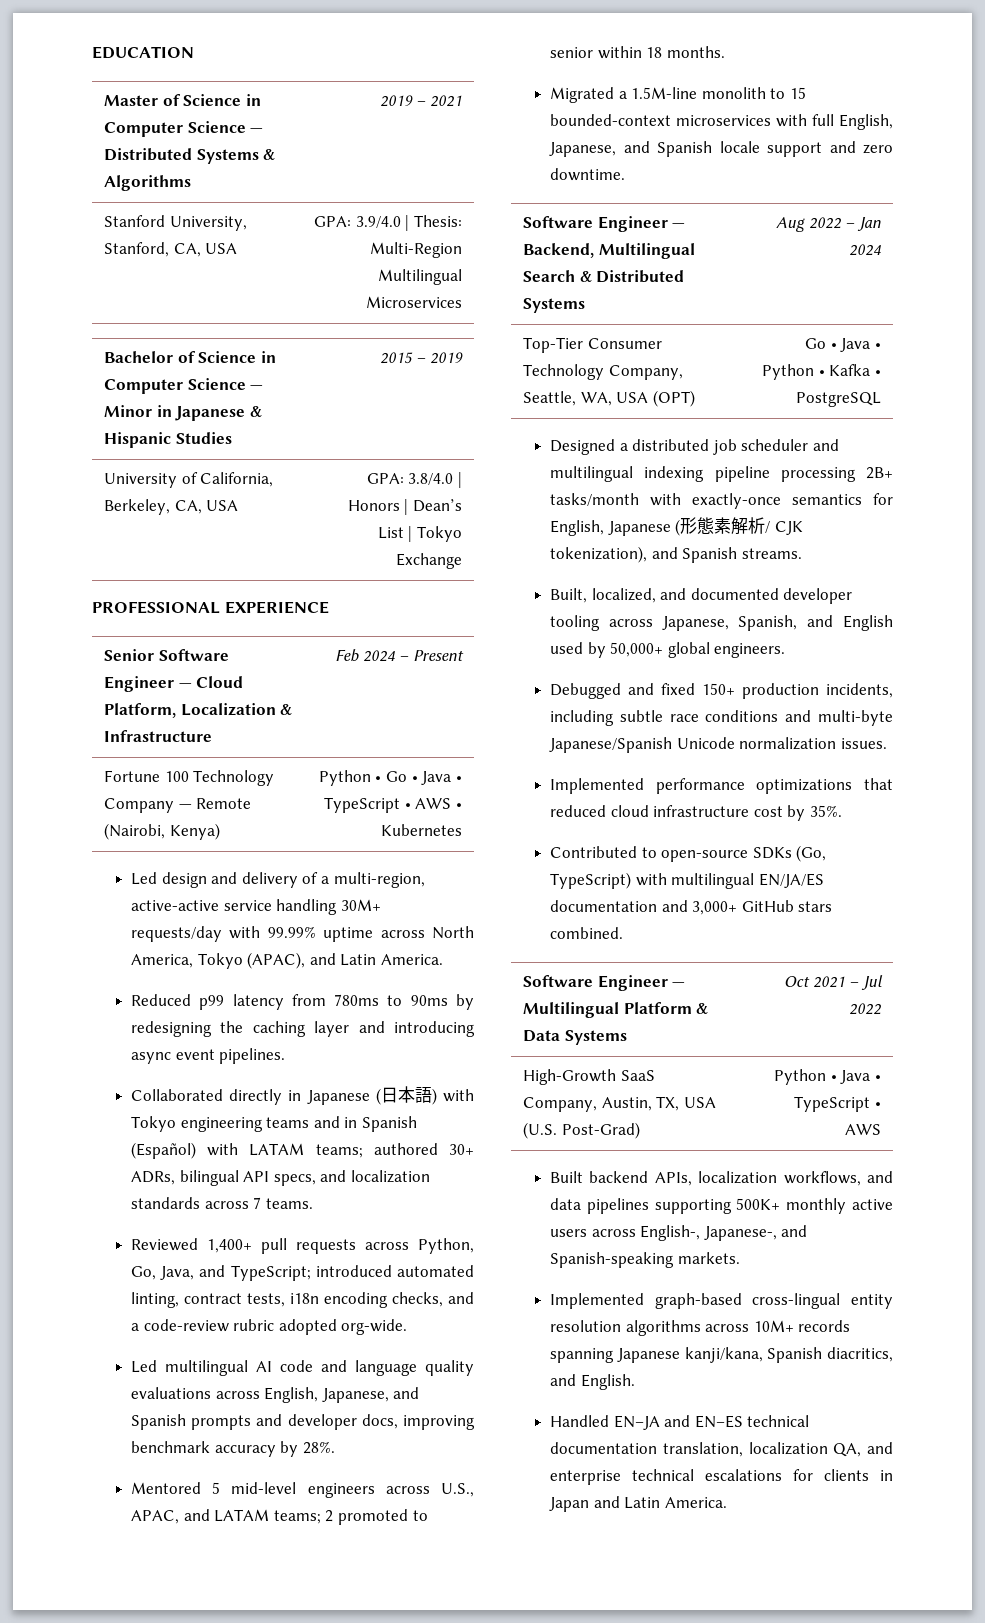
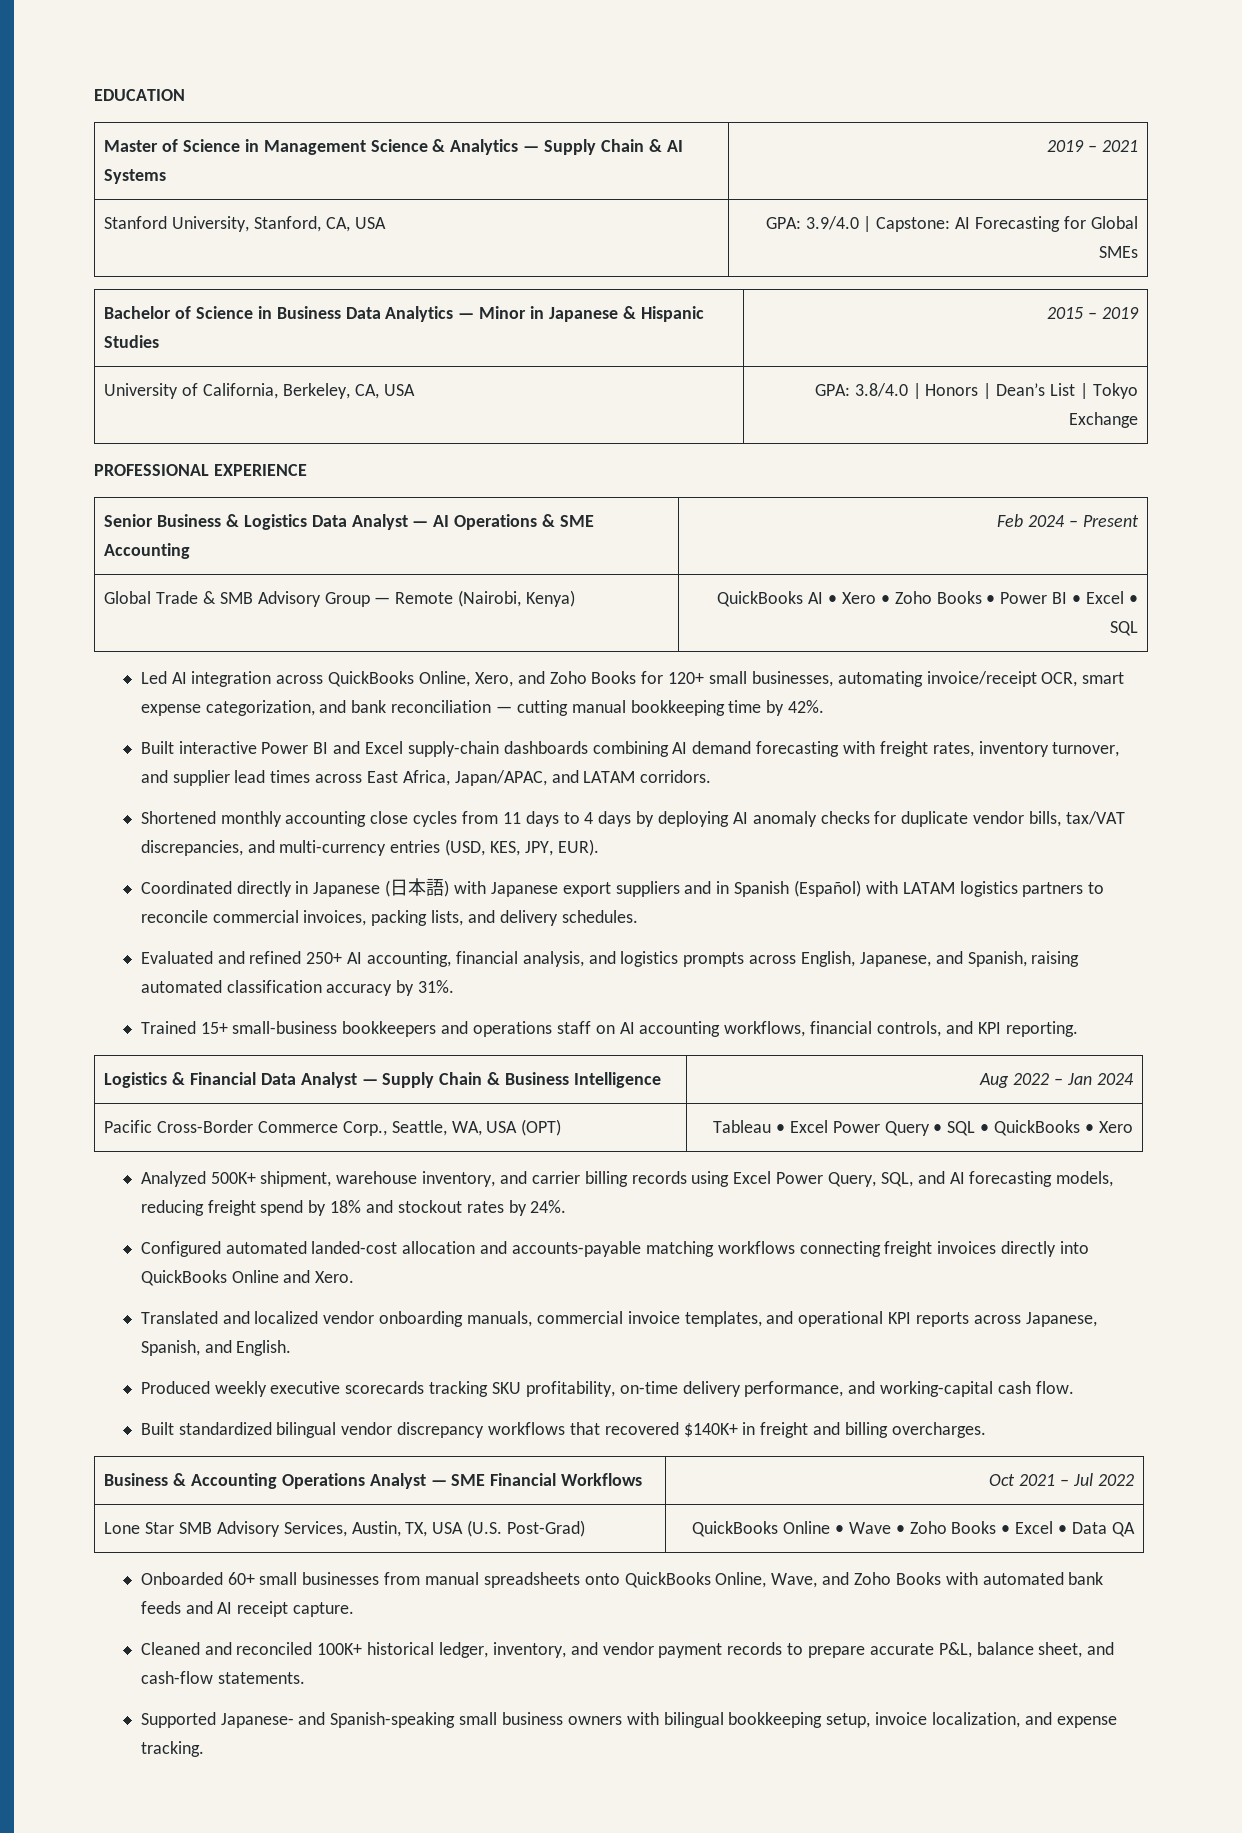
[104,121,264,137] [104,148,276,164] [104,175,192,191] Computer Science — Distributed Systems & Algorithms -> [263,139,683,155] [104,169,167,184] Management Science & Analytics — Supply Chain & AI Systems
[413,215,462,227] [369,242,462,258] [377,269,462,285] [365,296,462,308] Thesis: Multi-Region Multilingual Microservices -> [876,216,1138,232] [1098,246,1138,258] Capstone: AI Forecasting for Global SMEs
[104,378,246,394] Computer Science -> [276,306,454,322] Business Data Analytics
[158,649,229,661] [104,676,244,692] [104,703,293,718] [104,730,213,742] [335,649,464,662] [104,770,275,786] [104,798,252,813] [104,823,220,840] [318,770,462,786] [324,797,462,813] [380,824,462,836] [131,872,425,888] [131,899,381,915] [131,926,474,942] [131,952,443,969] [131,994,474,1010] [131,1021,475,1037] [131,1048,286,1064] [131,1089,224,1101] Software Engineer — Cloud Platform, Localization & Infrastructure | Feb 2024 – Present // Fortune 100 Technology Company — Remote (Nairobi, Kenya) | Python • Go • Java • TypeScript • AWS • Kubernetes // Led design and delivery of a multi-region, active-active service handling 30M+ requests/day with 99.99% uptime across North America, Tokyo (APAC), and Latin America. // Reduced p99 latency from 780ms to 90ms by redesigning the caching layer and introducing async event pipelines. // Collaborated -> [157,514,594,530] [104,543,191,559] [997,514,1139,527] [104,590,576,607] [717,591,1138,607] [1109,621,1138,636] [140,671,1125,687] [140,700,825,716] [140,741,1120,757] [140,770,712,786] [140,811,1125,827] [140,839,599,856] [140,881,232,894] Business & Logistics Data Analyst — AI Operations & SME Accounting | Feb 2024 – Present // Global Trade & SMB Advisory Group — Remote (Nairobi, Kenya) | QuickBooks AI • Xero • Zoho Books • Power BI • Excel • SQL // Led AI integration across QuickBooks Online, Xero, and Zoho Books for 120+ small businesses, automating invoice/receipt OCR, smart expense categorization, and bank reconciliation — cutting manual bookkeeping time by 42%. // Built interactive Power BI and Excel supply-chain dashboards combining AI demand forecasting with freight rates, inventory turnover, and supplier lead times across East Africa, Japan/APAC, and LATAM corridors. // Shortened monthly accounting close cycles from 11 days to 4 days by deploying AI anomaly checks for duplicate vendor bills, tax/VAT discrepancies, and multi-currency entries (USD, KES, JPY, EUR). // Coordinated
[131,1116,310,1132] Tokyo engineering teams -> [490,881,680,897] Japanese export suppliers
[315,1143,474,1158] [131,1170,430,1186] [131,1197,313,1209] [131,1238,474,1254] [131,1265,474,1281] [131,1292,474,1308] [131,1319,408,1335] [131,1360,474,1376] [131,1387,420,1403] [131,1414,475,1430] [131,1441,335,1457] [131,1482,474,1498] [131,1509,428,1525] [550,46,725,59] [550,87,806,103] [550,114,893,130] [549,141,893,157] [550,168,626,181] [523,216,686,232] [523,243,695,259] [523,270,685,283] [523,298,586,313] teams; authored 30+ ADRs, bilingual API specs, and localization standards across 7 teams. // Reviewed 1,400+ pull requests across Python, Go, Java, and TypeScript; introduced automated linting, contract tests, i18n encoding checks, and a code-review rubric adopted org-wide. // Led multilingual AI code and language quality evaluations across English, Japanese, and Spanish prompts and developer docs, improving benchmark accuracy by 28%. // Mentored 5 mid-level engineers across U.S., APAC, and LATAM teams; 2 promoted to senior within 18 months. // Migrated a 1.5M-line monolith to 15 bounded-context microservices with full English, Japanese, and Spanish locale support and zero downtime. // Software Engineer — Backend, Multilingual Search & Distributed Systems -> [959,881,1105,897] [140,910,638,926] [140,951,1080,967] [140,980,455,996] [140,1021,1078,1037] [104,1072,661,1088] logistics partners to reconcile commercial invoices, packing lists, and delivery schedules. // Evaluated and refined 250+ AI accounting, financial analysis, and logistics prompts across English, Japanese, and Spanish, raising automated classification accuracy by 31%. // Trained 15+ small-business bookkeepers and operations staff on AI accounting workflows, financial controls, and KPI reporting. // Logistics & Financial Data Analyst — Supply Chain & Business Intelligence
[523,337,662,353] [523,364,683,380] Top-Tier Consumer Technology Company, -> [104,1120,387,1136] Pacific Cross-Border Commerce Corp.,
[805,338,881,352] [762,364,881,380] [795,392,881,407] [550,439,839,455] [550,466,893,482] [550,493,893,509] [550,517,803,536] [550,546,802,563] [550,588,853,604] [550,615,893,631] [550,642,786,658] [550,683,893,699] [550,710,893,726] [549,737,887,753] [550,778,893,794] [550,805,842,821] [550,845,827,862] [550,872,824,889] [550,900,833,915] [550,927,624,939] [523,975,686,991] [523,1002,709,1018] [523,1030,627,1045] Go • Java • Python • Kafka • PostgreSQL // Designed a distributed job scheduler and multilingual indexing pipeline processing 2B+ tasks/month with exactly-once semantics for English, Japanese (形態素解析/ CJK tokenization), and Spanish streams. // Built, localized, and documented developer tooling across Japanese, Spanish, and English used by 50,000+ global engineers. // Debugged and fixed 150+ production incidents, including subtle race conditions and multi-byte Japanese/Spanish Unicode normalization issues. // Implemented performance optimizations that reduced cloud infrastructure cost by 35%. // Contributed to open-source SDKs (Go, TypeScript) with multilingual EN/JA/ES documentation and 3,000+ GitHub stars combined. // Software Engineer — Multilingual Platform & Data Systems -> [713,1120,1133,1136] [140,1171,1114,1187] [140,1200,567,1216] [140,1241,1090,1257] [140,1270,355,1286] [140,1311,1097,1327] [140,1340,292,1356] [140,1381,1074,1397] [140,1422,986,1438] [104,1473,643,1489] Tableau • Excel Power Query • SQL • QuickBooks • Xero // Analyzed 500K+ shipment, warehouse inventory, and carrier billing records using Excel Power Query, SQL, and AI forecasting models, reducing freight spend by 18% and stockout rates by 24%. // Configured automated landed-cost allocation and accounts-payable matching workflows connecting freight invoices directly into QuickBooks Online and Xero. // Translated and localized vendor onboarding manuals, commercial invoice templates, and operational KPI reports across Japanese, Spanish, and English. // Produced weekly executive scorecards tracking SKU profitability, on-time delivery performance, and working-capital cash flow. // Built standardized bilingual vendor discrepancy workflows that recovered $140K+ in freight and billing overcharges. // Business & Accounting Operations Analyst — SME Financial Workflows
[523,1069,655,1085] [523,1097,598,1112] High-Growth SaaS Company, -> [104,1521,347,1537] Lone Star SMB Advisory Services,
[774,1069,881,1085] [794,1096,881,1112] [844,1124,881,1135] [550,1171,893,1186] [550,1198,893,1214] [550,1225,808,1241] [550,1252,740,1268] [550,1293,893,1309] [550,1320,851,1336] [550,1347,893,1363] [550,1374,635,1390] [550,1415,810,1430] [550,1442,893,1457] [550,1469,893,1485] [549,1496,727,1512] Python • Java • TypeScript • AWS // Built backend APIs, localization workflows, and data pipelines supporting 500K+ monthly active users across English-, Japanese-, and Spanish-speaking markets. // Implemented graph-based cross-lingual entity resolution algorithms across 10M+ records spanning Japanese kanji/kana, Spanish diacritics, and English. // Handled EN–JA and EN–ES technical documentation translation, localization QA, and enterprise technical escalations for clients in Japan and Latin America. -> [692,1521,1135,1537] [140,1572,1104,1588] [140,1601,355,1617] [140,1642,1115,1658] [140,1671,305,1684] [140,1712,1117,1728] [140,1741,204,1757] QuickBooks Online • Wave • Zoho Books • Excel • Data QA // Onboarded 60+ small businesses from manual spreadsheets onto QuickBooks Online, Wave, and Zoho Books with automated bank feeds and AI receipt capture. // Cleaned and reconciled 100K+ historical ledger, inventory, and vendor payment records to prepare accurate P&L, balance sheet, and cash-flow statements. // Supported Japanese- and Spanish-speaking small business owners with bilingual bookkeeping setup, invoice localization, and expense tracking.

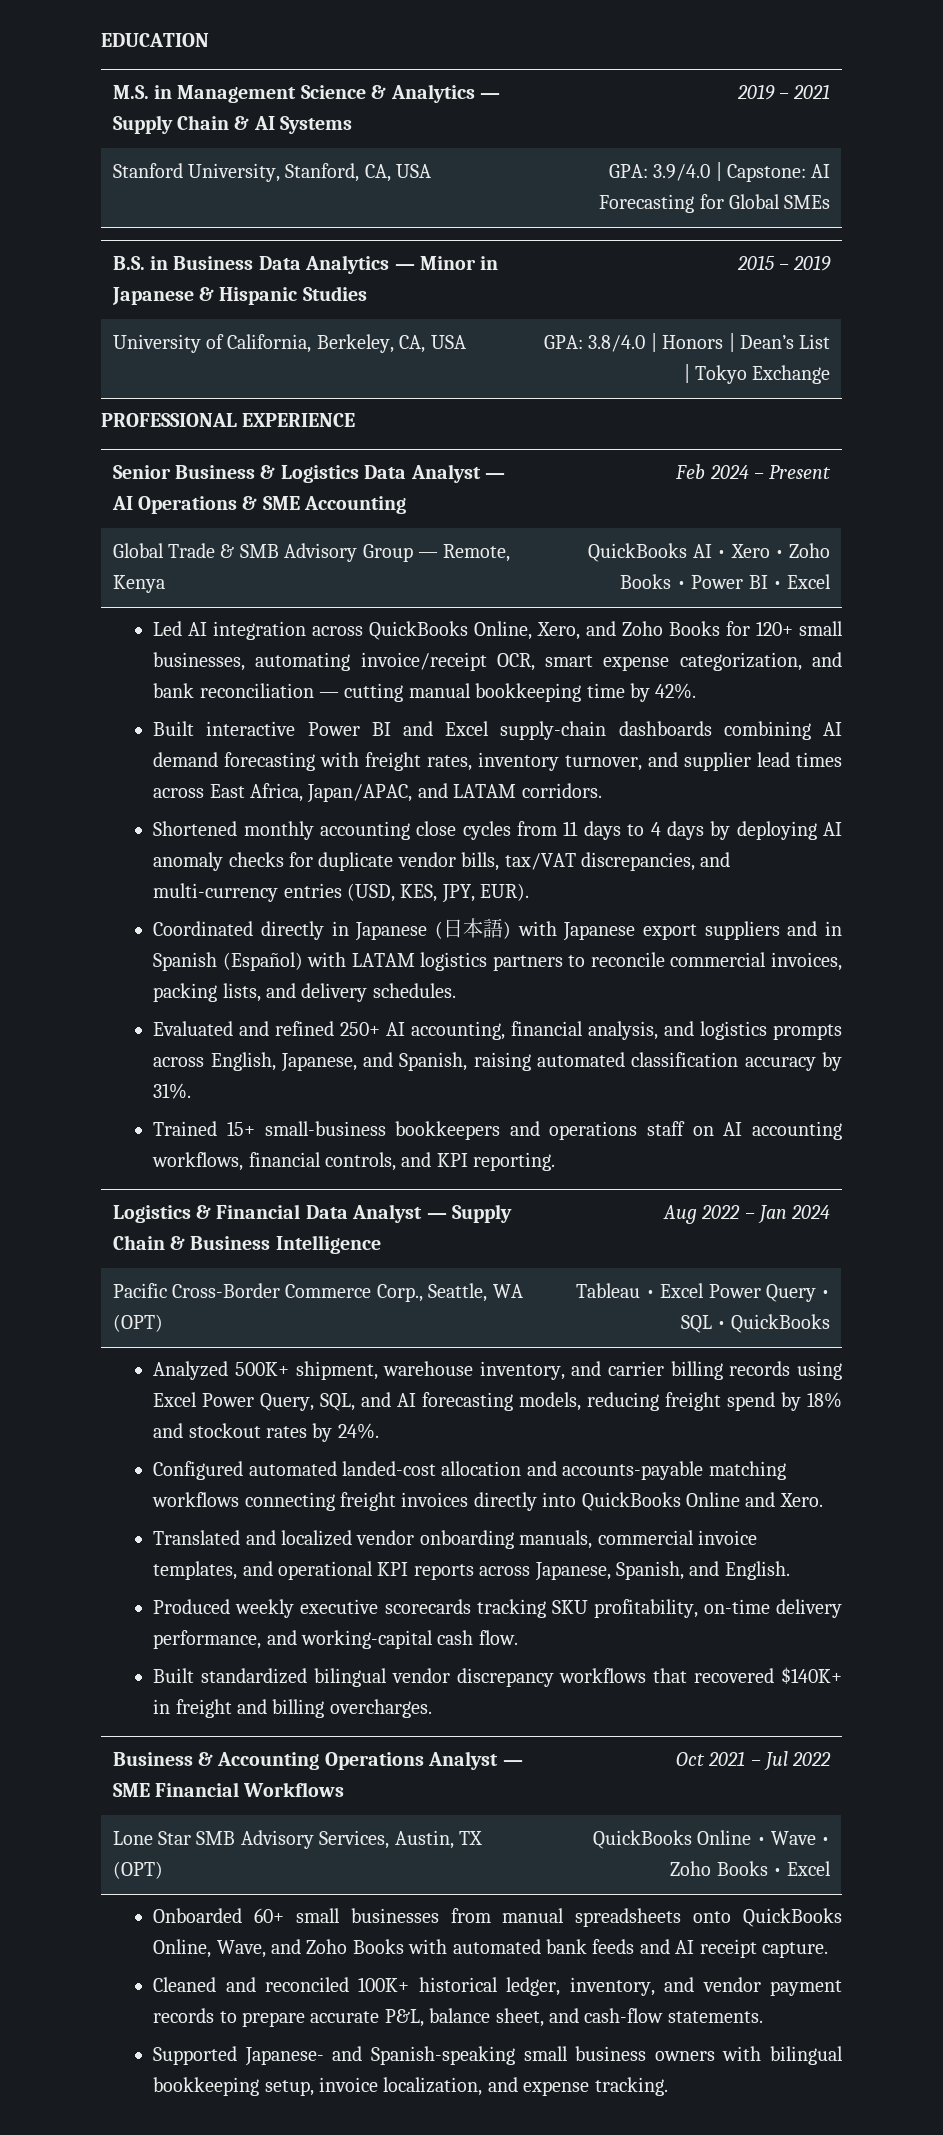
[104,139,241,152] Master of Science -> [112,85,149,99] M.S.
[104,306,254,319] Bachelor of Science -> [112,256,145,270] B.S.
[395,590,576,607] Remote (Nairobi, Kenya) -> [443,544,511,562] [112,575,165,593] Remote, Kenya
[1128,595,1138,604] [1109,621,1138,636] • SQL -> (832, 581) none
[451,1121,518,1136] WA, USA -> [492,1284,523,1298] WA
[1084,1121,1133,1133] • Xero -> (831, 1323) none
[405,1520,586,1537] TX, USA (U.S. Post-Grad) -> [458,1831,482,1845] [112,1861,163,1879] TX (OPT)
[1057,1522,1135,1537] • Data QA -> (832, 1868) none

